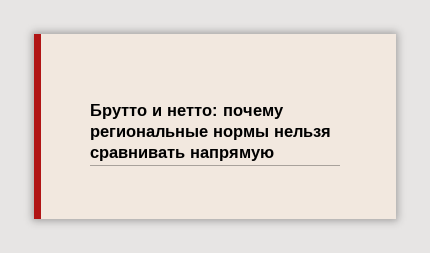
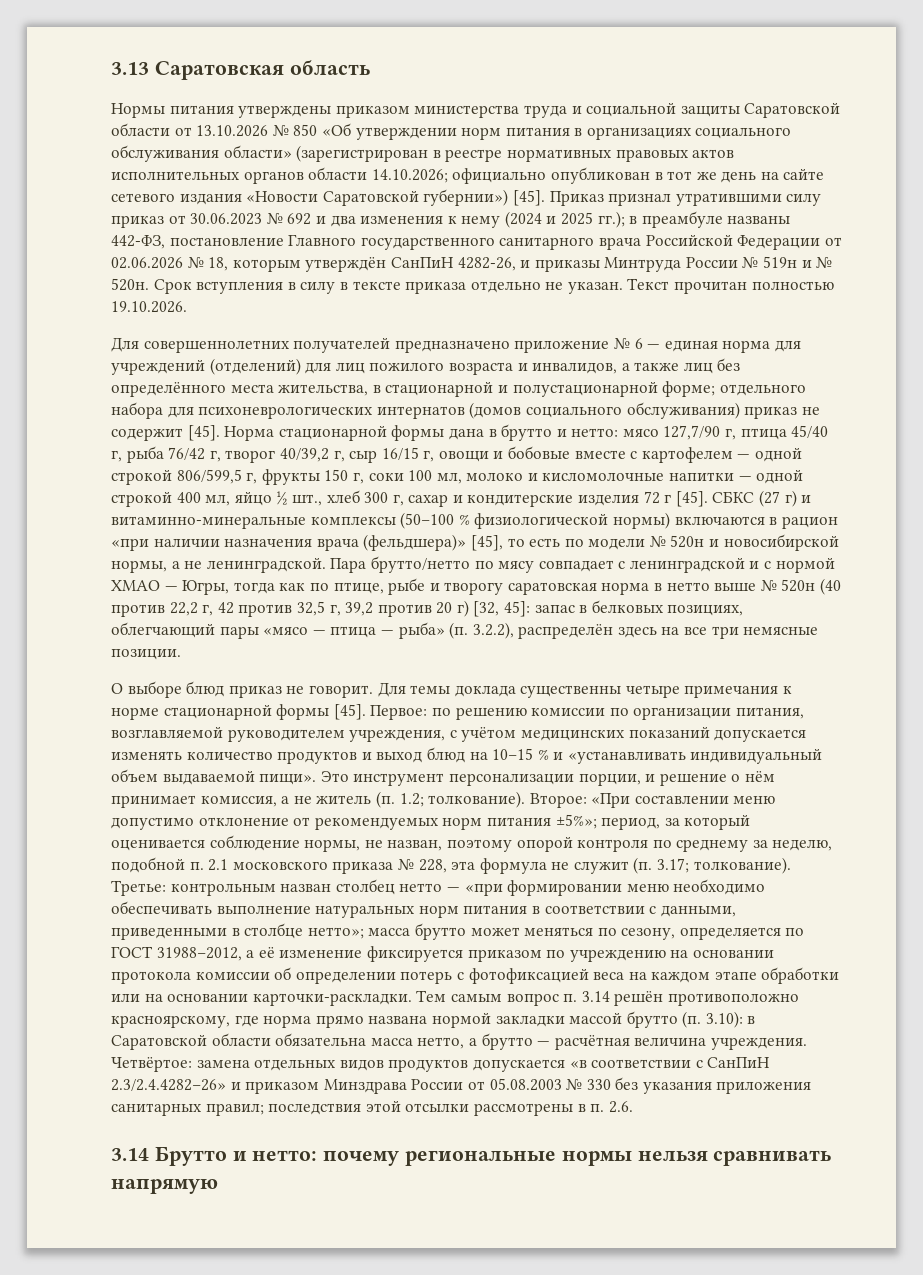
(90, 111) none -> [111,60,370,80] [111,102,841,118] [111,123,792,140] [111,145,735,162] [111,167,825,184] [111,189,822,206] [111,211,791,228] [111,234,842,250] [111,256,833,272] [111,278,834,294] [111,301,187,313] [111,337,801,353] [111,358,741,375] [111,381,806,397] [111,402,820,419] [111,424,829,441] [111,446,803,463] [111,469,804,485] [111,490,812,507] [111,512,838,529] [111,534,839,551] [111,556,835,573] [111,578,842,595] [111,600,744,617] [111,622,819,639] [111,649,181,660] [111,681,793,698] [111,704,804,720] [111,726,807,742] [111,747,823,764] [111,769,775,786] [111,791,776,808] [111,814,751,830] [111,835,833,852] [111,857,791,874] [111,879,766,896] [111,901,736,918] [111,923,805,940] [111,946,774,962] [111,967,840,984] [111,990,799,1006] [111,1011,756,1028] [111,1033,807,1050] [111,1057,771,1072] [111,1077,812,1094] [111,1100,633,1116] [111,1148,149,1161] 3.13 Саратовская область // Нормы питания утверждены приказом министерства труда и социальной защиты Саратовской области от 13.10.2026 № 850 «Об утверждении норм питания в организациях социального обслуживания области» (зарегистрирован в реестре нормативных правовых актов исполнительных органов области 14.10.2026; официально опубликован в тот же день на сайте сетевого издания «Новости Саратовской губернии») [45]. Приказ признал утратившими силу приказ от 30.06.2023 № 692 и два изменения к нему (2024 и 2025 гг.); в преамбуле названы 442-ФЗ, постановление Главного государственного санитарного врача Российской Федерации от 02.06.2026 № 18, которым утверждён СанПиН 4282-26, и приказы Минтруда России № 519н и № 520н. Срок вступления в силу в тексте приказа отдельно не указан. Текст прочитан полностью 19.10.2026. // Для совершеннолетних получателей предназначено приложение № 6 — единая норма для учреждений (отделений) для лиц пожилого возраста и инвалидов, а также лиц без определённого места жительства, в стационарной и полустационарной форме; отдельного набора для психоневрологических интернатов (домов социального обслуживания) приказ не содержит [45]. Норма стационарной формы дана в брутто и нетто: мясо 127,7/90 г, птица 45/40 г, рыба 76/42 г, творог 40/39,2 г, сыр 16/15 г, овощи и бобовые вместе с картофелем — одной строкой 806/599,5 г, фрукты 150 г, соки 100 мл, молоко и кисломолочные напитки — одной строкой 400 мл, яйцо ½ шт., хлеб 300 г, сахар и кондитерские изделия 72 г [45]. СБКС (27 г) и витаминно-минеральные комплексы (50–100 % физиологической нормы) включаются в рацион «при наличии назначения врача (фельдшера)» [45], то есть по модели № 520н и новосибирской нормы, а не ленинградской. Пара брутто/нетто по мясу совпадает с ленинградской и с нормой ХМАО — Югры, тогда как по птице, рыбе и творогу саратовская норма в нетто выше № 520н (40 против 22,2 г, 42 против 32,5 г, 39,2 против 20 г) [32, 45]: запас в белковых позициях, облегчающий пары «мясо — птица — рыба» (п. 3.2.2), распределён здесь на все три немясные позиции. // О выборе блюд приказ не говорит. Для темы доклада существенны четыре примечания к норме стационарной формы [45]. Первое: по решению комиссии по организации питания, возглавляемой руководителем учреждения, с учётом медицинских показаний допускается изменять количество продуктов и выход блюд на 10–15 % и «устанавливать индивидуальный объем выдаваемой пищи». Это инструмент персонализации порции, и решение о нём принимает комиссия, а не житель (п. 1.2; толкование). Второе: «При составлении меню допустимо отклонение от рекомендуемых норм питания ±5%»; период, за который оценивается соблюдение нормы, не назван, поэтому опорой контроля по среднему за неделю, подобной п. 2.1 московского приказа № 228, эта формула не служит (п. 3.17; толкование). Третье: контрольным назван столбец нетто — «при формировании меню необходимо обеспечивать выполнение натуральных норм питания в соответствии с данными, приведенными в столбце нетто»; масса брутто может меняться по сезону, определяется по ГОСТ 31988–2012, а её изменение фиксируется приказом по учреждению на основании протокола комиссии об определении потерь с фотофиксацией веса на каждом этапе обработки или на основании карточки-раскладки. Тем самым вопрос п. 3.14 решён противоположно красноярскому, где норма прямо названа нормой закладки массой брутто (п. 3.10): в Саратовской области обязательна масса нетто, а брутто — расчётная величина учреждения. Четвёртое: замена отдельных видов продуктов допускается «в соответствии с СанПиН 2.3/2.4.4282–26» и приказом Минздрава России от 05.08.2003 № 330 без указания приложения санитарных правил; последствия этой отсылки рассмотрены в п. 2.6. // 3.14

